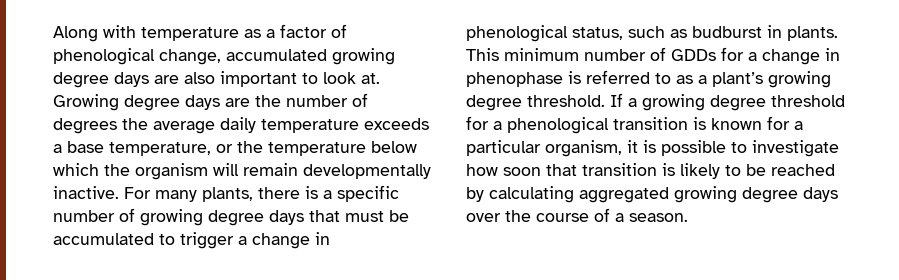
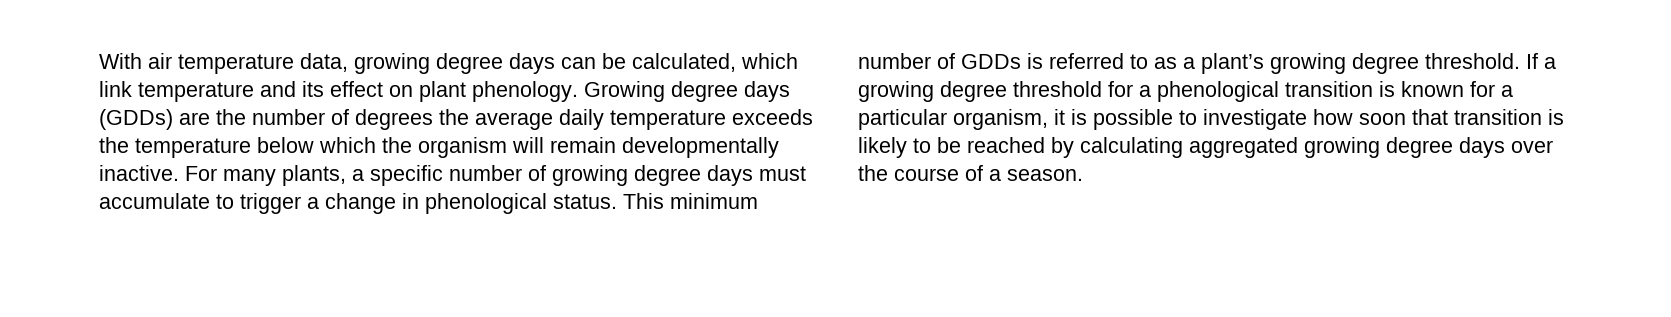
[53,24,347,42] [53,48,395,65] [53,71,380,88] Along with temperature as a factor of phenological change, accumulated growing degree days are also important to look at. -> [99,53,798,74] [99,81,578,102] With air temperature data, growing degree days can be calculated, which link temperature and its effect on plant phenology.
(220, 102) none -> [99,109,173,130] (GDDs)
[53,141,233,156] a base temperature, or -> (813, 117) none
[258,186,318,199] there is -> (346, 175) none
[309,210,409,222] [53,233,154,245] that must be accumulated -> [759,166,806,181] [99,193,210,209] must accumulate
[572,25,838,41] status, such as budburst in plants. -> [553,194,617,209] status.
[721,47,840,65] [466,72,563,87] for a change in phenophase -> (1021, 61) none

